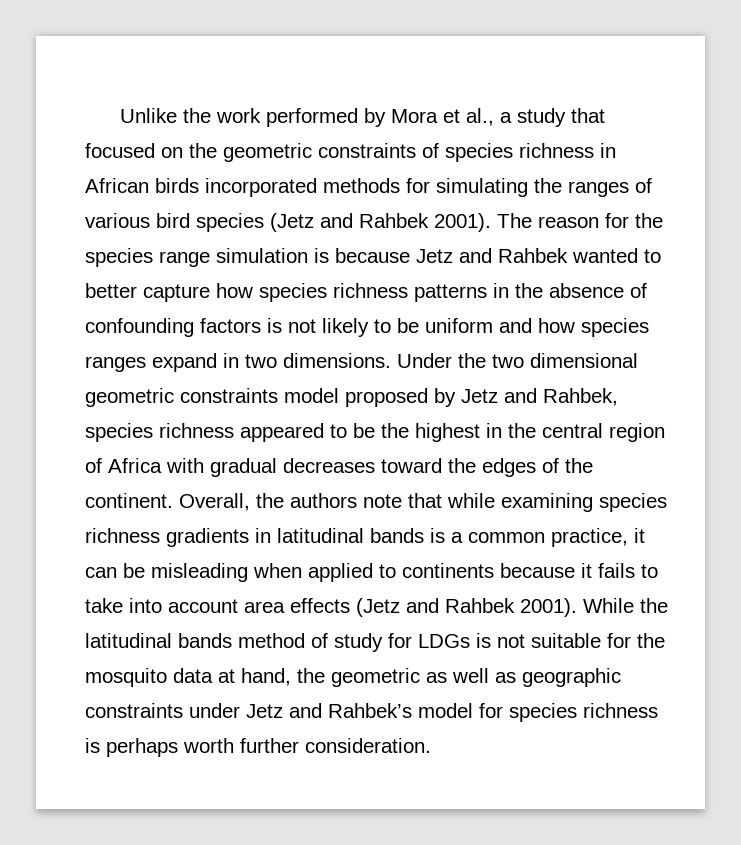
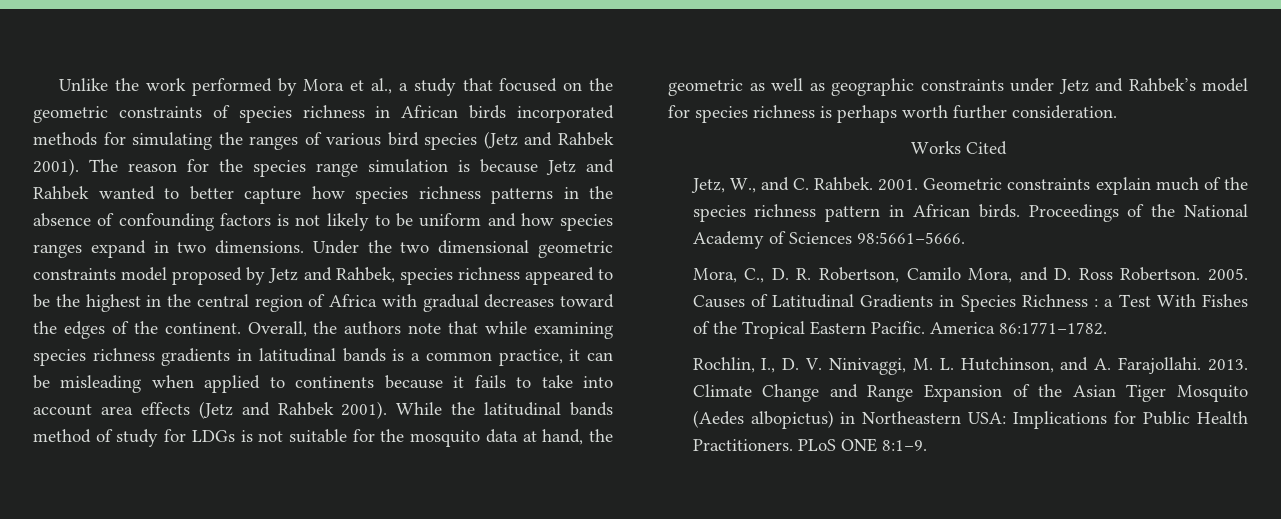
(431, 745) none -> [910,141,1007,155] [690,177,1248,195] [692,204,1248,222] [692,231,965,249] [692,267,1248,283] [692,294,1248,312] [692,321,1107,339] [692,357,1248,375] [692,384,1248,402] [692,410,1248,429] [692,438,927,452] // Works Cited // Jetz, W., and C. Rahbek. 2001. Geometric constraints explain much of the species richness pattern in African birds. Proceedings of the National Academy of Sciences 98:5661–5666. // Mora, C., D. R. Robertson, Camilo Mora, and D. Ross Robertson. 2005. Causes of Latitudinal Gradients in Species Richness : a Test With Fishes of the Tropical Eastern Pacific. America 86:1771–1782. // Rochlin, I., D. V. Ninivaggi, M. L. Hutchinson, and A. Farajollahi. 2013. Climate Change and Range Expansion of the Asian Tiger Mosquito (Aedes albopictus) in Northeastern USA: Implications for Public Health Practitioners. PLoS ONE 8:1–9.

